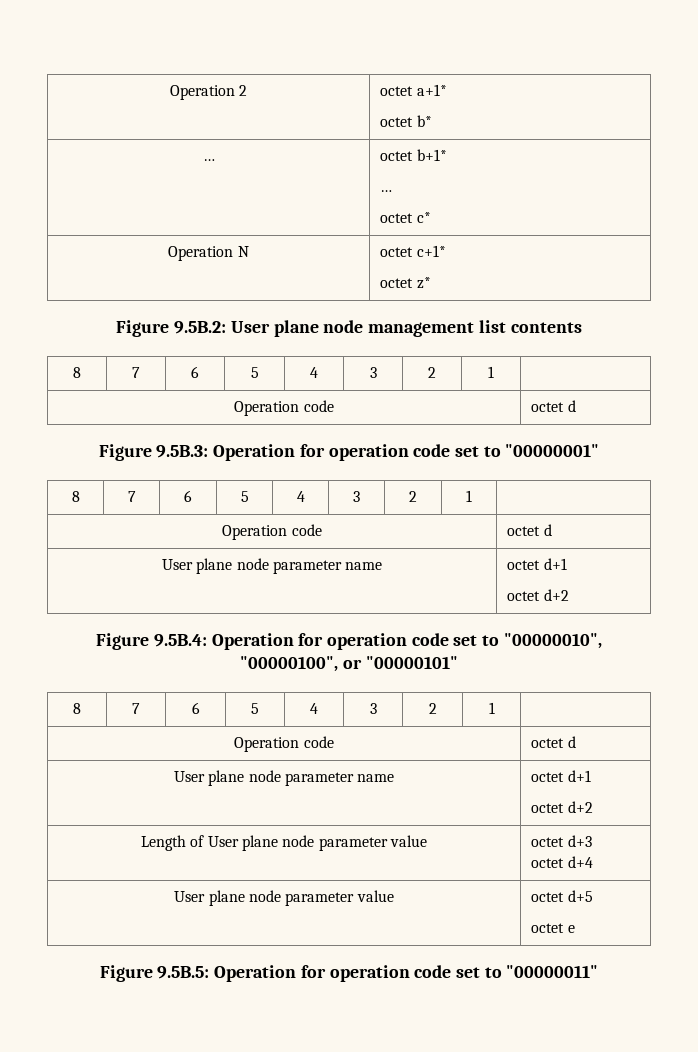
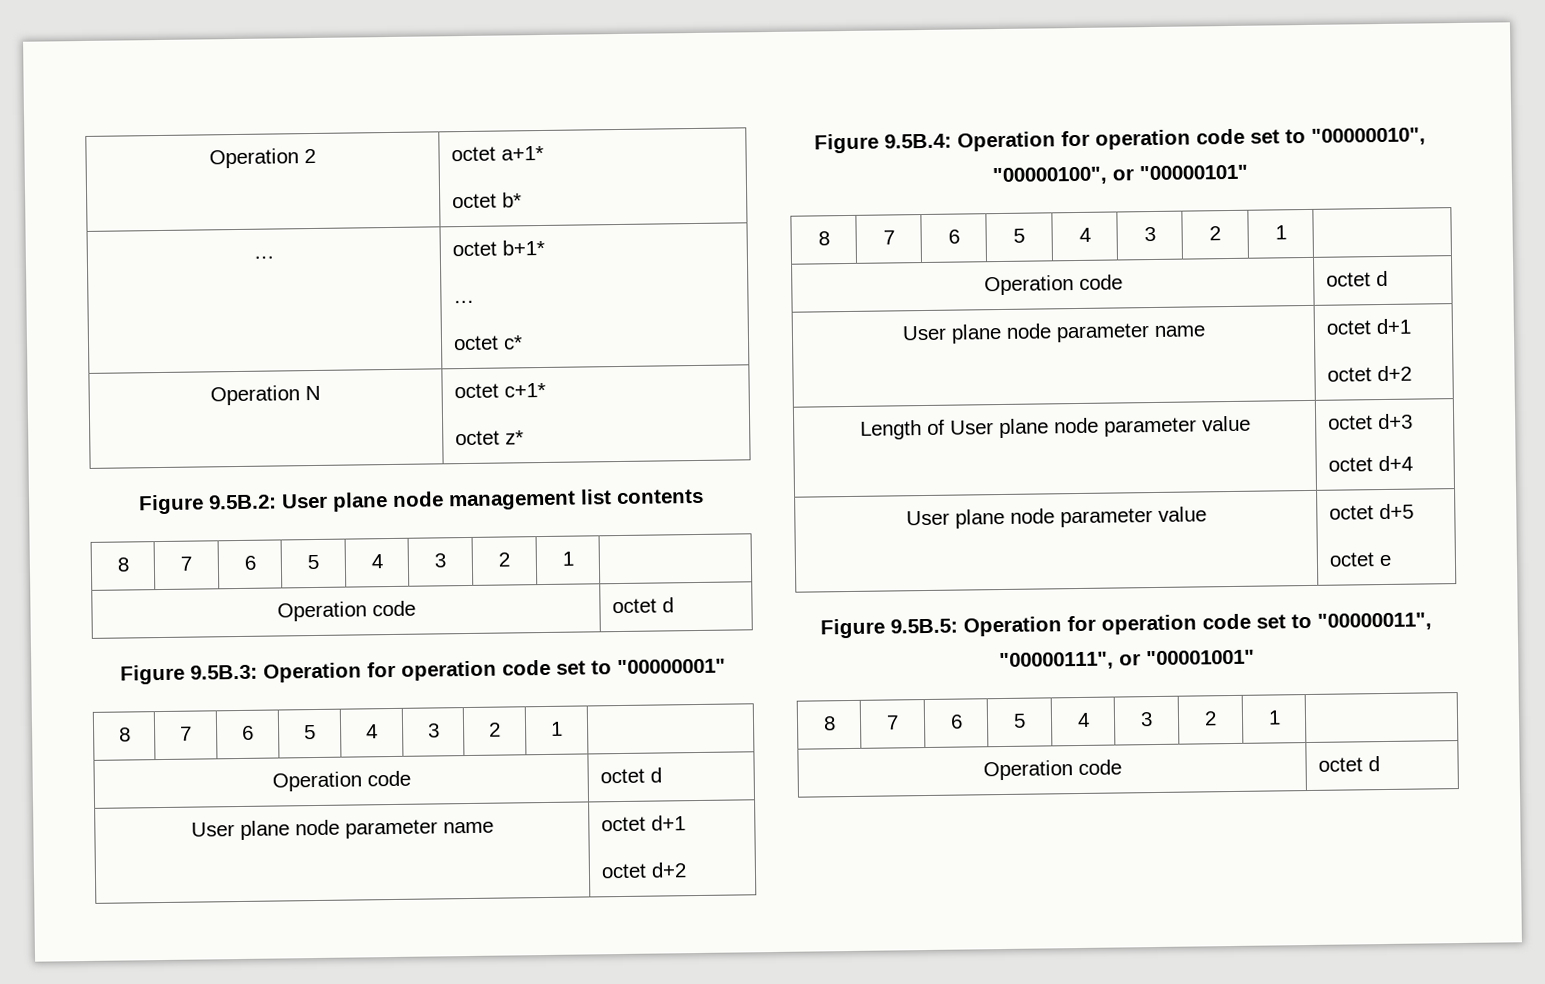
[506,965,599,978] "00000011" -> [1317,612,1432,631] [999,649,1255,671] [822,716,836,731] [886,715,899,730] [949,714,963,729] [1013,713,1026,728] [1076,712,1090,728] [1140,712,1153,727] [1204,711,1217,726] [1267,710,1281,725] [982,759,1122,781] [1317,756,1380,772] "00000011", "00000111", or "00001001" // 8 | 7 | 6 | 5 | 4 | 3 | 2 | 1 | // Operation code | octet d

